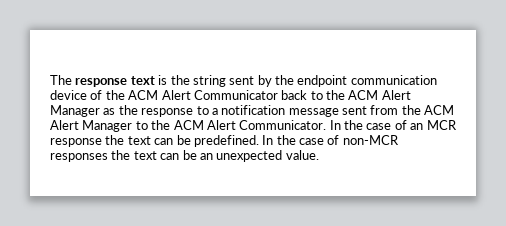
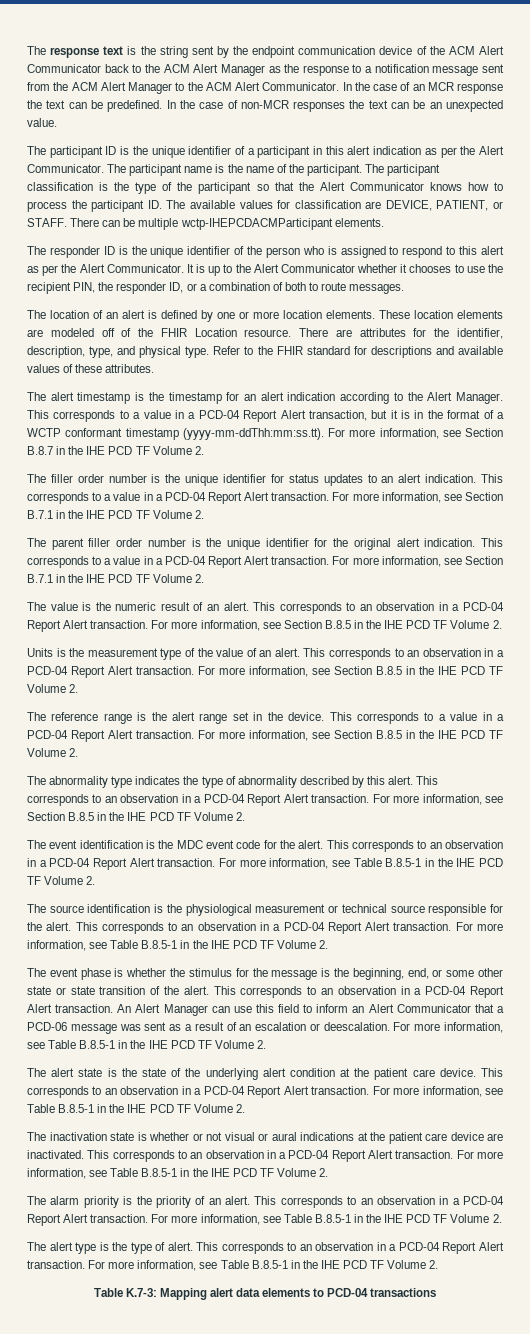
(319, 155) none -> [27,146,504,158] [27,164,441,176] [27,182,503,194] [27,200,503,212] [27,218,384,230] [27,246,504,258] [27,264,504,276] [27,282,405,294] [27,310,503,322] [27,328,504,339] [27,346,503,358] [27,364,155,373] [27,392,504,404] [27,410,505,422] [27,428,503,440] [27,446,204,455] [27,474,504,486] [27,492,504,504] [27,510,204,519] [27,538,504,550] [27,556,504,568] [27,574,204,583] [27,602,504,614] [27,620,502,632] [27,648,504,660] [27,666,503,678] [27,684,79,693] [27,712,505,724] [27,730,503,742] [27,748,79,757] [27,776,439,788] [27,794,503,806] [27,812,245,821] [27,840,503,852] [27,858,504,870] [27,876,96,885] [27,904,504,916] [27,922,503,934] [27,940,329,951] [27,968,503,980] [27,986,505,998] [27,1004,504,1016] [27,1022,503,1034] [27,1040,266,1049] [27,1068,503,1080] [27,1086,503,1098] [27,1104,245,1113] [27,1132,503,1144] [27,1150,504,1162] [27,1168,329,1179] [27,1196,504,1208] [27,1214,502,1226] [27,1242,504,1254] [27,1260,439,1271] [93,1288,437,1300] // The participant ID is the unique identifier of a participant in this alert indication as per the Alert Communicator. The participant name is the name of the participant. The participant classification is the type of the participant so that the Alert Communicator knows how to process the participant ID. The available values for classification are DEVICE, PATIENT, or STAFF. There can be multiple wctp-IHEPCDACMParticipant elements. // The responder ID is the unique identifier of the person who is assigned to respond to this alert as per the Alert Communicator. It is up to the Alert Communicator whether it chooses to use the recipient PIN, the responder ID, or a combination of both to route messages. // The location of an alert is defined by one or more location elements. These location elements are modeled off of the FHIR Location resource. There are attributes for the identifier, description, type, and physical type. Refer to the FHIR standard for descriptions and available values of these attributes. // The alert timestamp is the timestamp for an alert indication according to the Alert Manager. This corresponds to a value in a PCD-04 Report Alert transaction, but it is in the format of a WCTP conformant timestamp (yyyy-mm-ddThh:mm:ss.tt). For more information, see Section B.8.7 in the IHE PCD TF Volume 2. // The filler order number is the unique identifier for status updates to an alert indication. This corresponds to a value in a PCD-04 Report Alert transaction. For more information, see Section B.7.1 in the IHE PCD TF Volume 2. // The parent filler order number is the unique identifier for the original alert indication. This corresponds to a value in a PCD-04 Report Alert transaction. For more information, see Section B.7.1 in the IHE PCD TF Volume 2. // The value is the numeric result of an alert. This corresponds to an observation in a PCD-04 Report Alert transaction. For more information, see Section B.8.5 in the IHE PCD TF Volume 2. // Units is the measurement type of the value of an alert. This corresponds to an observation in a PCD-04 Report Alert transaction. For more information, see Section B.8.5 in the IHE PCD TF Volume 2. // The reference range is the alert range set in the device. This corresponds to a value in a PCD-04 Report Alert transaction. For more information, see Section B.8.5 in the IHE PCD TF Volume 2. // The abnormality type indicates the type of abnormality described by this alert. This corresponds to an observation in a PCD-04 Report Alert transaction. For more information, see Section B.8.5 in the IHE PCD TF Volume 2. // The event identification is the MDC event code for the alert. This corresponds to an observation in a PCD-04 Report Alert transaction. For more information, see Table B.8.5-1 in the IHE PCD TF Volume 2. // The source identification is the physiological measurement or technical source responsible for the alert. This corresponds to an observation in a PCD-04 Report Alert transaction. For more information, see Table B.8.5-1 in the IHE PCD TF Volume 2. // The event phase is whether the stimulus for the message is the beginning, end, or some other state or state transition of the alert. This corresponds to an observation in a PCD-04 Report Alert transaction. An Alert Manager can use this field to inform an Alert Communicator that a PCD-06 message was sent as a result of an escalation or deescalation. For more information, see Table B.8.5-1 in the IHE PCD TF Volume 2. // The alert state is the state of the underlying alert condition at the patient care device. This corresponds to an observation in a PCD-04 Report Alert transaction. For more information, see Table B.8.5-1 in the IHE PCD TF Volume 2. // The inactivation state is whether or not visual or aural indications at the patient care device are inactivated. This corresponds to an observation in a PCD-04 Report Alert transaction. For more information, see Table B.8.5-1 in the IHE PCD TF Volume 2. // The alarm priority is the priority of an alert. This corresponds to an observation in a PCD-04 Report Alert transaction. For more information, see Table B.8.5-1 in the IHE PCD TF Volume 2. // The alert type is the type of alert. This corresponds to an observation in a PCD-04 Report Alert transaction. For more information, see Table B.8.5-1 in the IHE PCD TF Volume 2. // Table K.7-3: Mapping alert data elements to PCD-04 transactions

